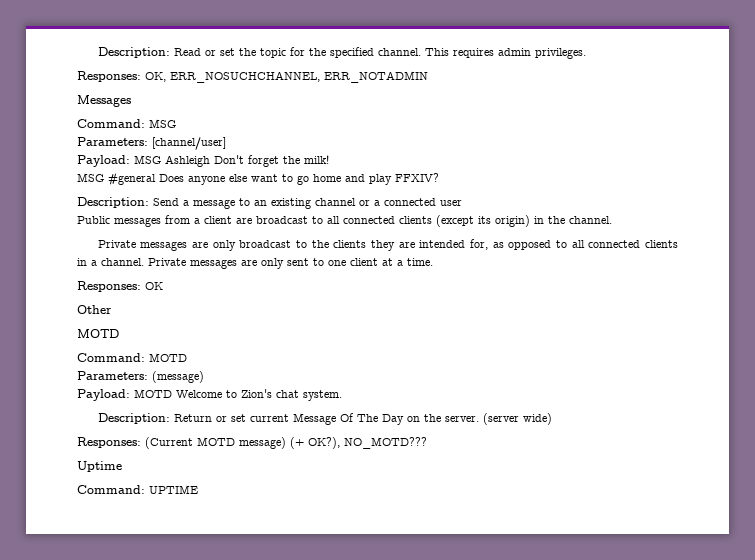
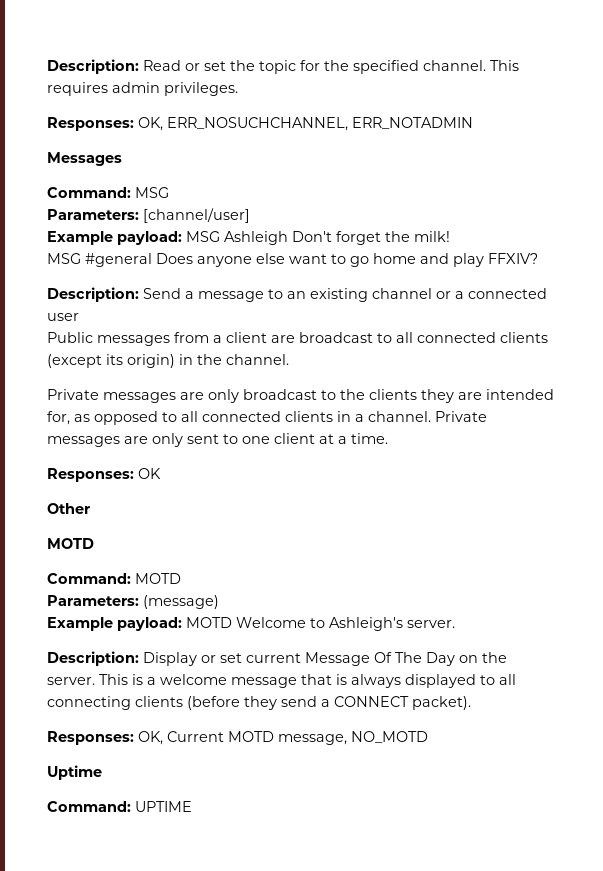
[77,155,130,167] Payload: -> [47,231,182,245] Example payload:
[77,389,130,401] Payload: -> [47,617,182,631] Example payload:
[241,389,342,401] [97,413,212,424] Zion's chat system. // Description: Return -> [329,617,455,631] [47,651,197,666] Ashleigh's server. // Description: Display
[482,413,552,425] [77,437,427,449] (server wide) // Responses: (Current MOTD message) (+ OK?), NO_MOTD??? -> [99,674,516,688] [47,696,471,710] [47,731,428,745] This is a welcome message that is always displayed to all connecting clients (before they send a CONNECT packet). // Responses: OK, Current MOTD message, NO_MOTD

